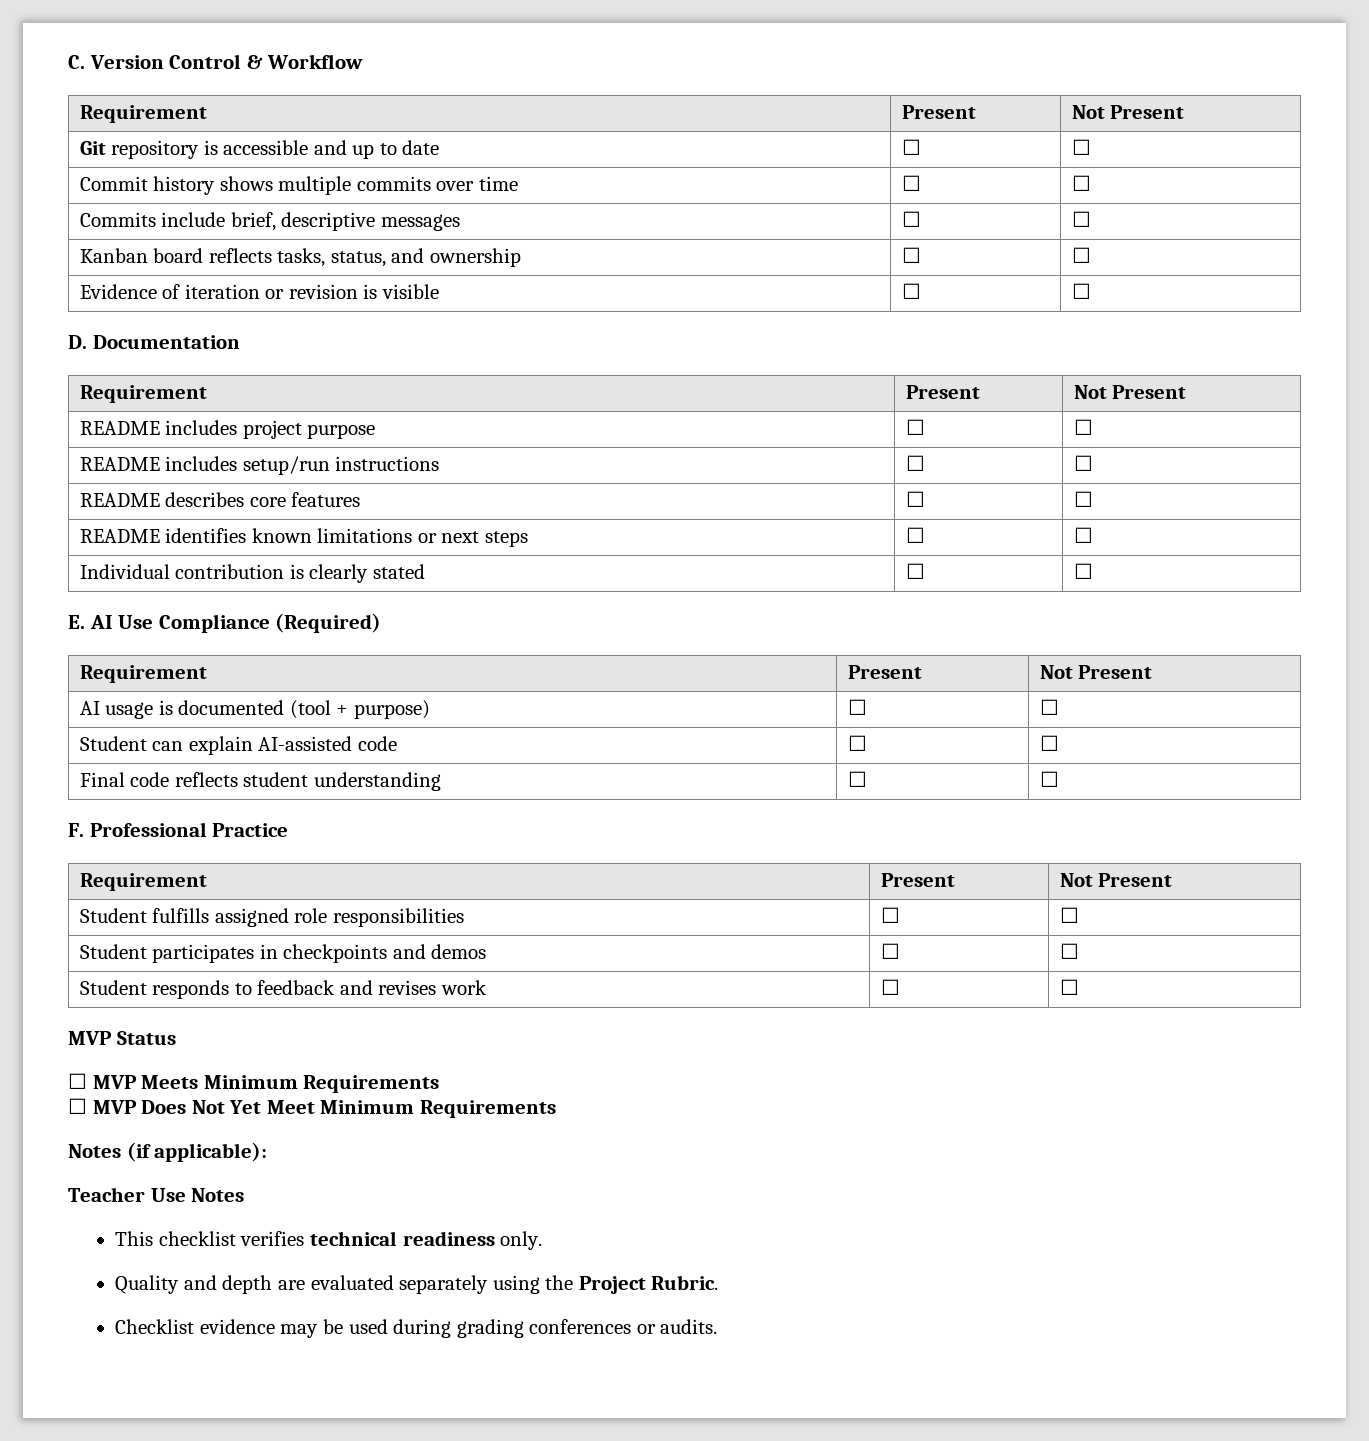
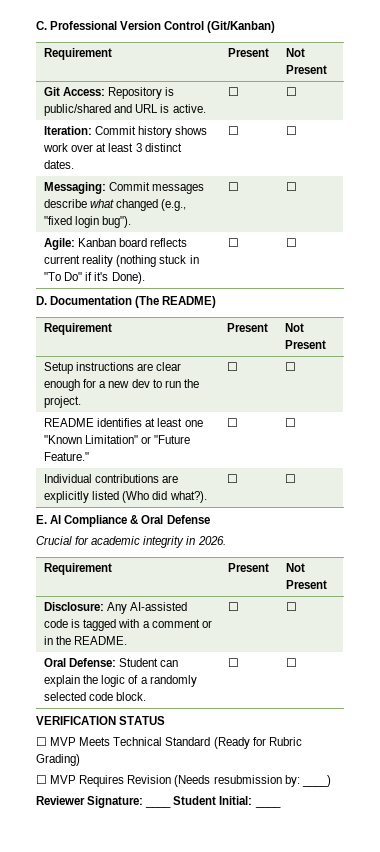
(85, 62) none -> [50,21,118,30] Professional
[246,54,364,69] & Workflow -> [207,21,276,33] (Git/Kanban)
[111,140,440,159] [901,139,921,155] [1071,139,1091,155] repository is accessible and up to date | ☐ | ☐ // -> [63,87,175,99] [44,104,206,116] [228,87,240,96] [286,87,298,96] [44,126,93,135] Access: Repository is public/shared and URL is active. | ☐ | ☐ // Iteration:
[278,176,518,195] [901,175,921,191] [1071,175,1091,191] [79,212,460,231] [901,211,921,227] [1071,211,1091,227] multiple commits over time | ☐ | ☐ // Commits include brief, descriptive messages | ☐ | ☐ // -> [43,143,182,152] [44,160,75,169] [228,126,240,135] [286,126,298,135] [44,182,205,194] [44,199,187,211] [44,216,132,228] [228,182,240,191] [286,182,298,191] [44,238,76,250] work over at least 3 distinct dates. | ☐ | ☐ // Messaging: Commit messages describe what changed (e.g., "fixed login bug"). | ☐ | ☐ // Agile:
[277,248,521,267] [901,247,921,263] [1071,247,1091,263] [79,284,439,299] tasks, status, and ownership | ☐ | ☐ // Evidence of iteration or revision is visible -> [44,255,199,267] [44,272,145,284] current reality (nothing stuck in "To Do" if it's Done).
[79,385,207,403] [905,385,980,399] [1073,385,1187,399] [79,420,376,439] [905,419,925,435] [1073,419,1093,435] [79,456,440,475] [905,455,925,471] [1073,455,1093,471] [79,492,361,507] [905,491,925,507] [1073,491,1093,507] [79,528,528,547] [905,527,925,543] [1073,527,1093,543] [79,564,425,583] [905,563,925,579] [1073,563,1093,579] [68,613,382,633] [79,665,207,683] [847,665,922,679] [1039,665,1153,679] [79,700,430,719] [847,699,867,715] [1039,699,1059,715] // Requirement | Present | Not Present // README includes project purpose | ☐ | ☐ // README includes setup/run instructions | ☐ | ☐ // README describes core features | ☐ | ☐ // README identifies known limitations or next steps | ☐ | ☐ // Individual contribution is clearly stated | ☐ | ☐ // E. AI Use Compliance (Required) // Requirement | Present | Not Present // AI usage is documented (tool + purpose) | ☐ | ☐ // -> [135,296,217,308] [44,323,113,335] [227,323,269,332] [285,323,305,332] [285,340,327,349] [44,362,182,374] [44,379,199,391] [44,396,82,408] [227,362,239,371] [285,362,297,371] [44,418,203,427] [44,435,191,444] [44,452,90,461] [227,418,239,427] [285,418,297,427] [44,474,179,483] [44,491,207,503] [227,474,239,483] [285,474,297,483] [36,515,210,527] [36,536,226,548] [44,563,113,575] [228,563,270,572] [286,563,306,572] [286,580,328,589] [44,602,188,614] [44,619,212,631] [44,636,128,645] [228,602,240,611] [286,602,298,611] [44,658,117,667] (The README) // Requirement | Present | Not Present // Setup instructions are clear enough for a new dev to run the project. | ☐ | ☐ // README identifies at least one "Known Limitation" or "Future Feature." | ☐ | ☐ // Individual contributions are explicitly listed (Who did what?). | ☐ | ☐ // E. AI Compliance & Oral Defense // Crucial for academic integrity in 2026. // Requirement | Present | Not Present // Disclosure: Any AI-assisted code is tagged with a comment or in the README. | ☐ | ☐ // Oral Defense:
[258,736,397,751] [847,735,867,751] [1039,735,1059,751] [79,772,441,791] [847,771,867,787] [1039,771,1059,787] [68,822,289,837] [79,873,207,891] [880,873,955,887] [1059,873,1173,887] [79,908,464,927] [880,907,900,923] [1059,907,1079,923] [79,944,487,963] [880,943,900,959] [1059,943,1079,959] [79,980,487,999] [880,979,900,995] [1059,979,1079,995] [68,1031,176,1045] [68,1073,440,1093] [68,1098,556,1118] [68,1142,268,1162] [68,1187,245,1202] [115,1231,543,1250] [115,1275,719,1294] [115,1319,718,1338] AI-assisted code | ☐ | ☐ // Final code reflects student understanding | ☐ | ☐ // F. Professional Practice // Requirement | Present | Not Present // Student fulfills assigned role responsibilities | ☐ | ☐ // Student participates in checkpoints and demos | ☐ | ☐ // Student responds to feedback and revises work | ☐ | ☐ // MVP Status // ☐ MVP Meets Minimum Requirements // ☐ MVP Does Not Yet Meet Minimum Requirements // Notes (if applicable): // Teacher Use Notes // This checklist verifies technical readiness only. // Quality and depth are evaluated separately using the Project Rubric. // Checklist evidence may be used during grading conferences or audits. -> [83,675,197,687] [44,692,147,701] [228,658,240,667] [286,658,298,667] [36,716,166,725] [36,737,302,749] [36,754,80,766] [36,775,331,787] [36,796,172,808] [173,796,253,805] [254,805,281,808] the logic of a randomly selected code block. | ☐ | ☐ // VERIFICATION STATUS // ☐ MVP Meets Technical Standard (Ready for Rubric Grading) // ☐ MVP Requires Revision (Needs resubmission by: ____) // Reviewer Signature: ____ Student Initial: ____

